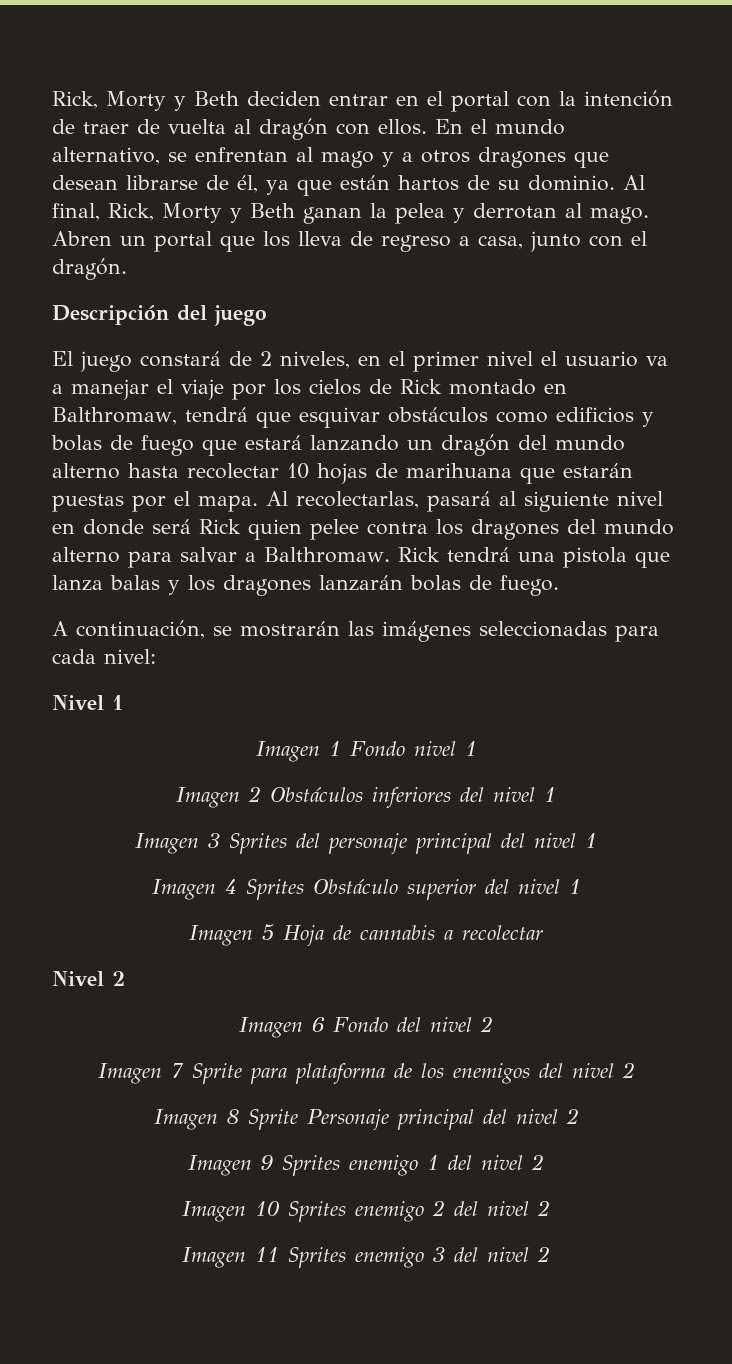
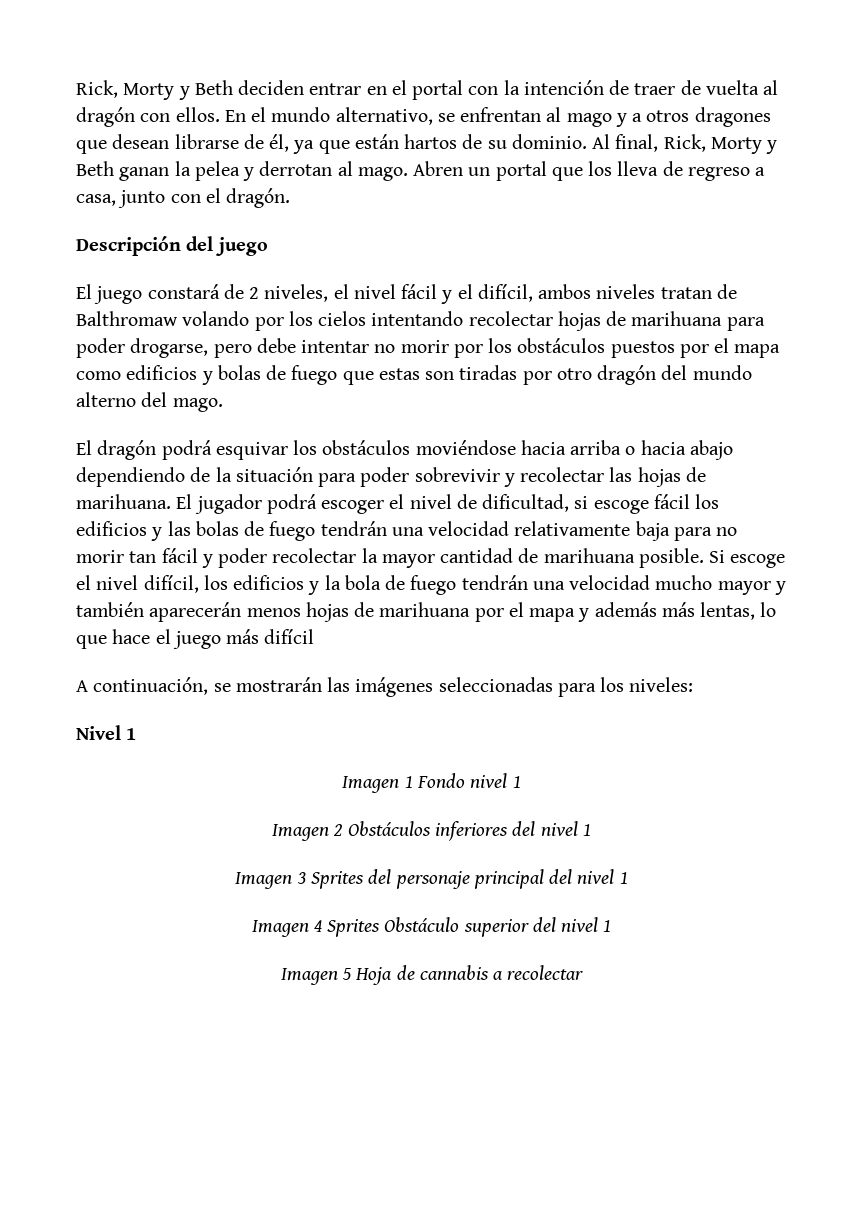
[358,351,668,372] [52,379,567,400] [52,407,488,428] en el primer nivel el usuario va a manejar el viaje por los cielos de Rick montado en Balthromaw, tendrá que esquivar obstáculos -> [333,284,737,304] [76,311,765,331] [76,338,781,358] el nivel fácil y el difícil, ambos niveles tratan de Balthromaw volando por los cielos intentando recolectar hojas de marihuana para poder drogarse, pero debe intentar no morir por los obstáculos puestos por el mapa
[245,434,625,456] [52,463,633,484] [52,491,663,512] [52,519,674,540] [52,547,670,568] [52,575,559,596] estará lanzando un dragón del mundo alterno hasta recolectar 10 hojas de marihuana que estarán puestas por el mapa. Al recolectarlas, pasará al siguiente nivel en donde será Rick quien pelee contra los dragones del mundo alterno para salvar a Balthromaw. Rick tendrá una pistola que lanza balas y los dragones lanzarán bolas de fuego. -> [378,365,752,385] [76,392,223,412] [76,440,733,460] [76,467,706,487] [76,494,720,514] [76,521,738,541] [76,548,786,568] [76,575,786,595] [76,602,777,622] [76,629,315,649] estas son tiradas por otro dragón del mundo alterno del mago. // El dragón podrá esquivar los obstáculos moviéndose hacia arriba o hacia abajo dependiendo de la situación para poder sobrevivir y recolectar las hojas de marihuana. El jugador podrá escoger el nivel de dificultad, si escoge fácil los edificios y las bolas de fuego tendrán una velocidad relativamente baja para no morir tan fácil y poder recolectar la mayor cantidad de marihuana posible. Si escoge el nivel difícil, los edificios y la bola de fuego tendrán una velocidad mucho mayor y también aparecerán menos hojas de marihuana por el mapa y además más lentas, lo que hace el juego más difícil
[52,649,156,664] cada nivel: -> [600,677,694,692] los niveles:
[52,971,125,986] [239,1016,493,1038] [97,1062,635,1084] [153,1108,579,1130] [188,1154,544,1176] [182,1200,550,1222] [182,1246,550,1268] // Nivel 2 // Imagen 6 Fondo del nivel 2 // Imagen 7 Sprite para plataforma de los enemigos del nivel 2 // Imagen 8 Sprite Personaje principal del nivel 2 // Imagen 9 Sprites enemigo 1 del nivel 2 // Imagen 10 Sprites enemigo 2 del nivel 2 // Imagen 11 Sprites enemigo 3 del nivel 2 -> (584, 972) none

